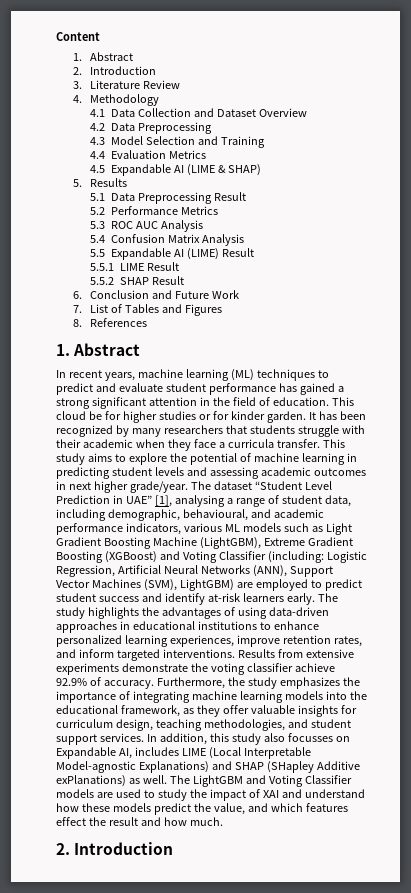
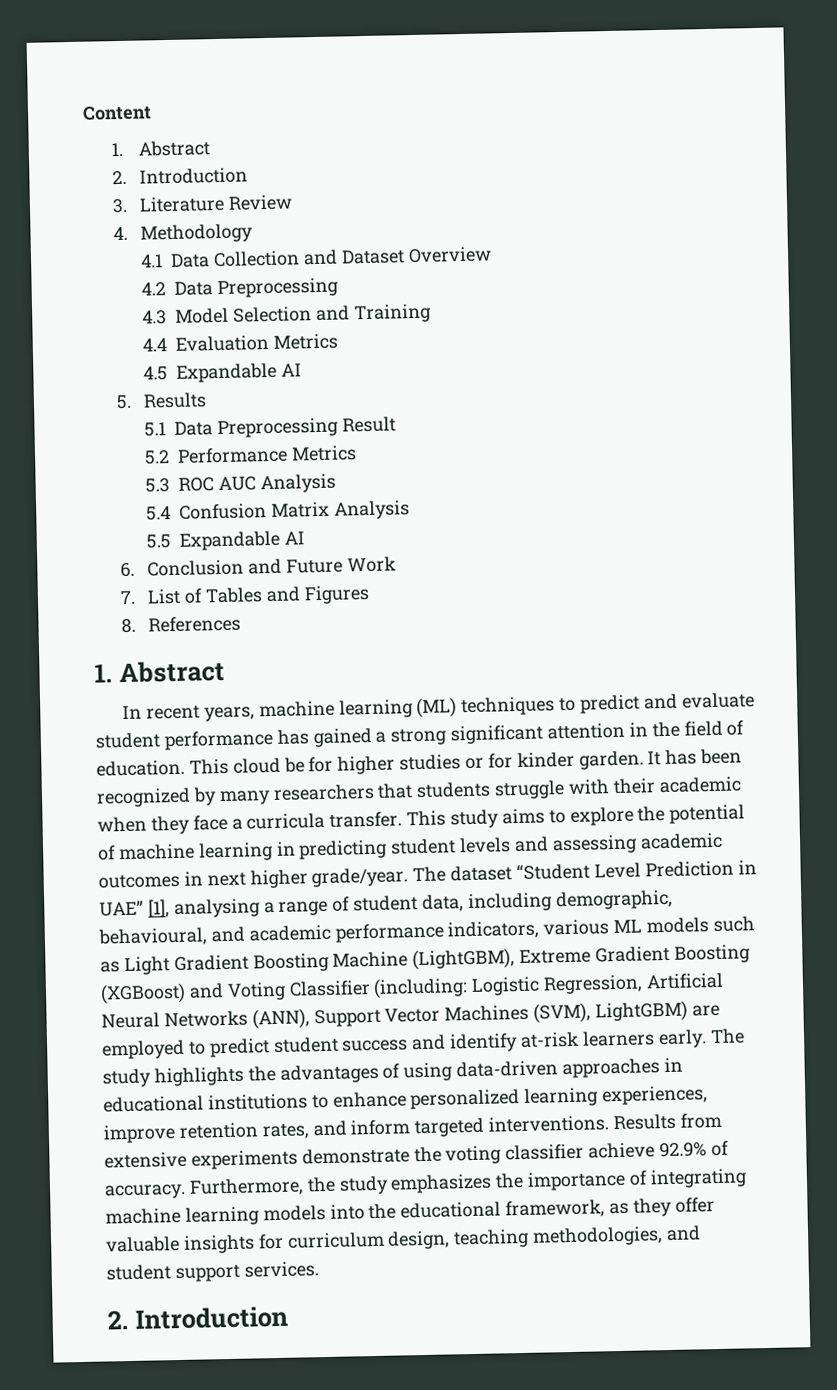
[186,164,261,176] (LIME & SHAP) -> (303, 370) none
[186,248,254,260] [90,262,179,271] [90,276,184,285] (LIME) Result // 5.5.1 LIME Result // 5.5.2 SHAP Result -> (306, 538) none
[146,733,350,745] [56,747,311,759] [56,761,360,773] [56,775,352,787] [56,789,365,801] [56,803,348,815] [56,817,223,826] In addition, this study also focusses on Expandable AI, includes LIME (Local Interpretable Model-agnostic Explanations) and SHAP (SHapley Additive exPlanations) as well. The LightGBM and Voting Classifier models are used to study the impact of XAI and understand how these models predict the value, and which features effect the result and how much. -> (319, 1269) none

